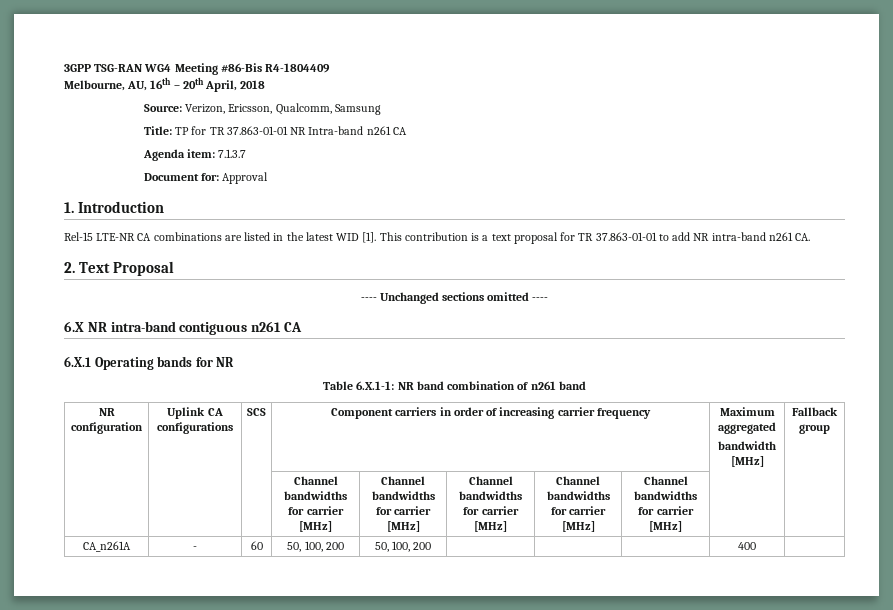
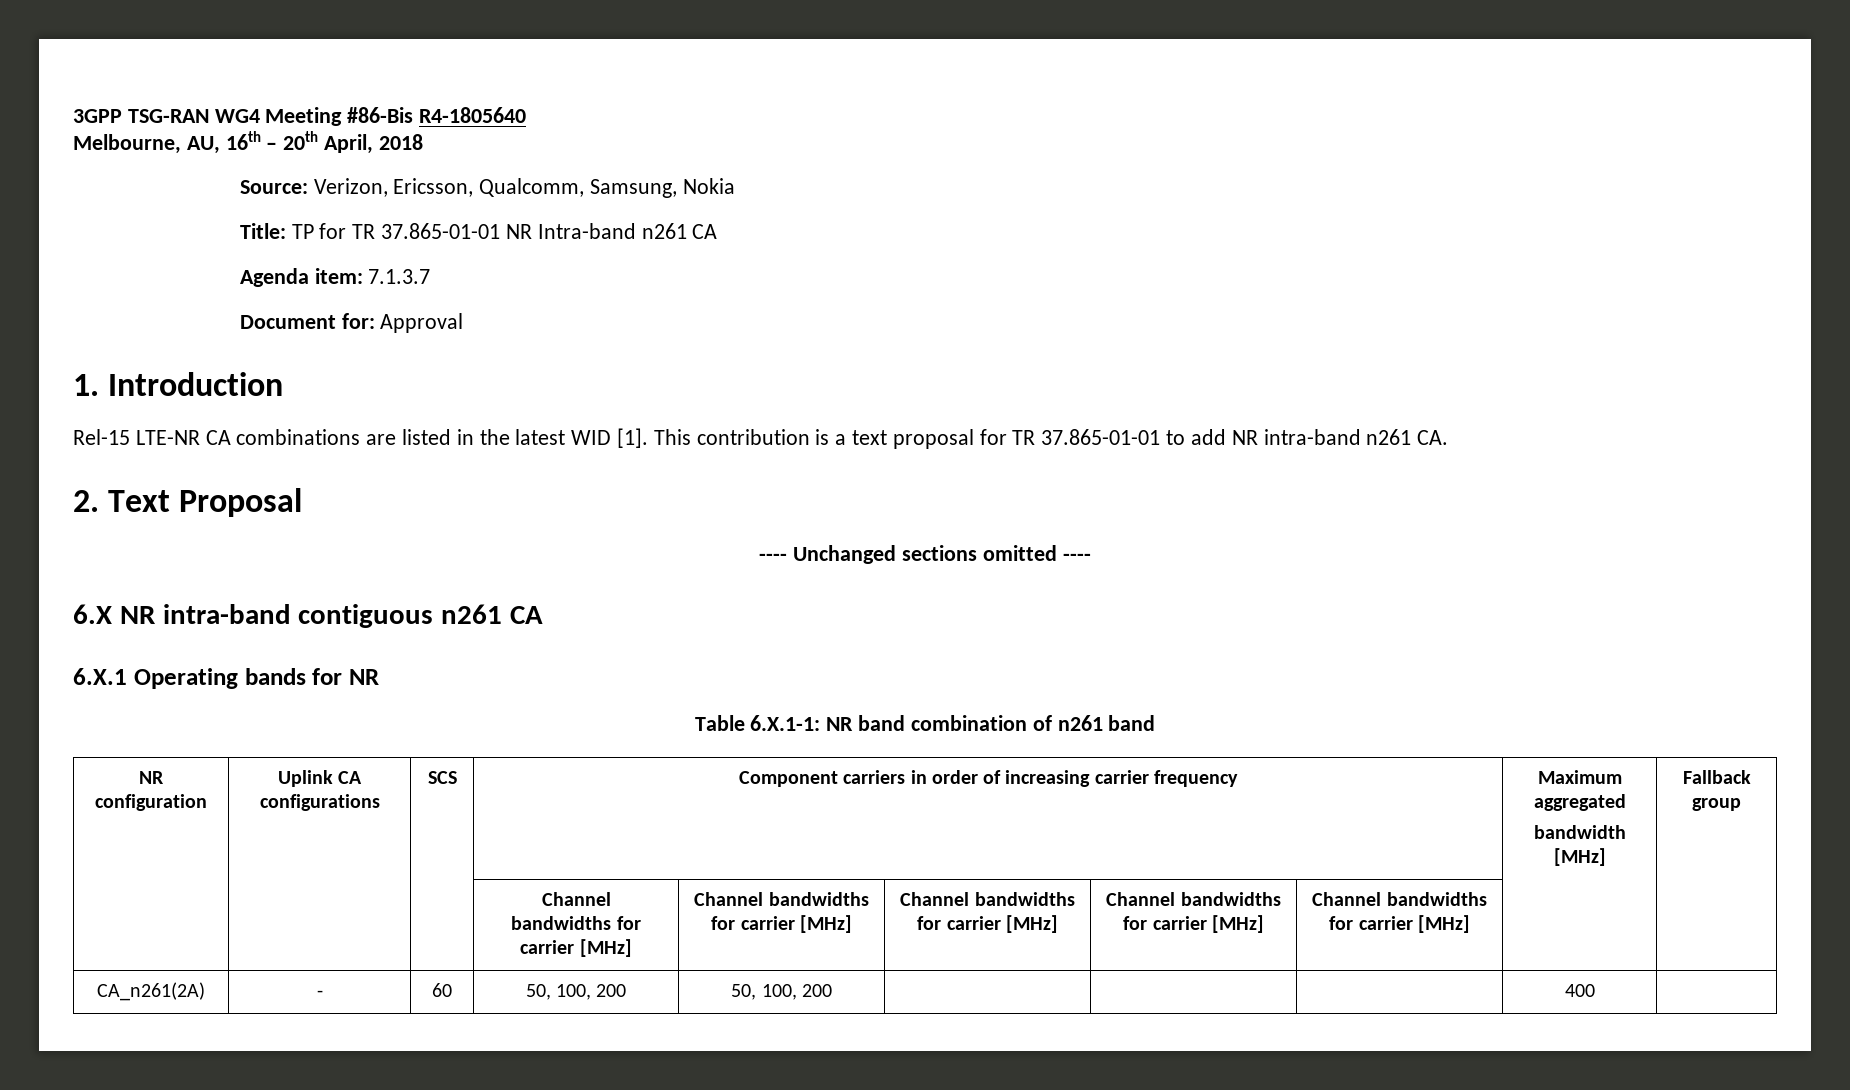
[265,63,331,73] R4-1804409 -> [419,107,527,123] R4-1805640
[334,104,381,115] Samsung -> [590,178,735,198] Samsung, Nokia
[226,126,288,135] 37.863-01-01 -> [381,223,501,239] 37.865-01-01
[595,232,657,241] 37.863-01-01 -> [1041,429,1161,445] 37.865-01-01
[83,541,131,552] CA_n261A -> [97,982,205,1001] CA_n261(2A)

